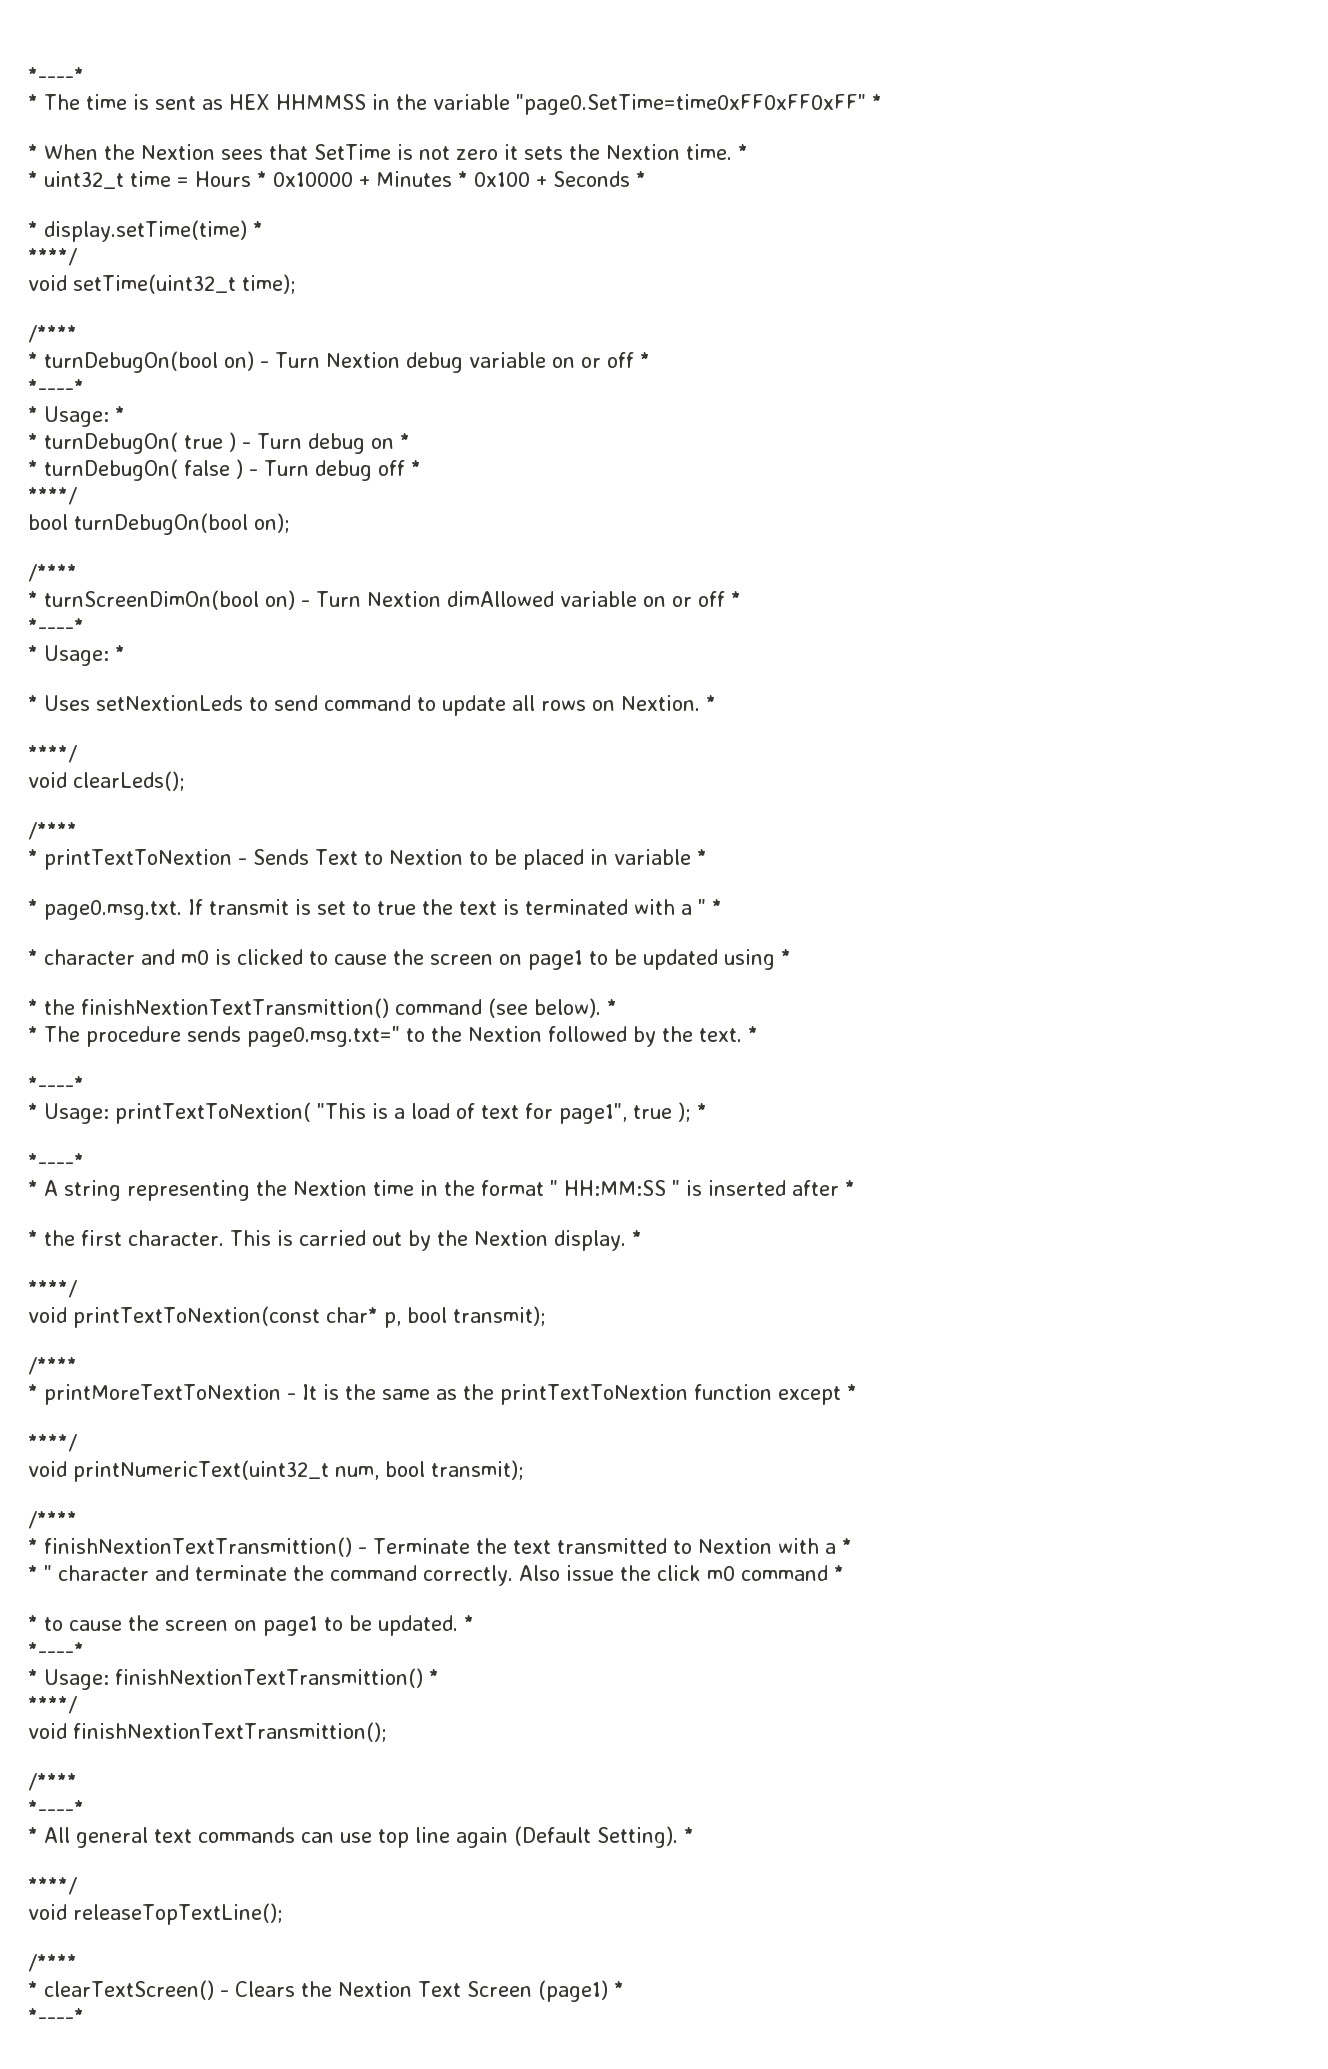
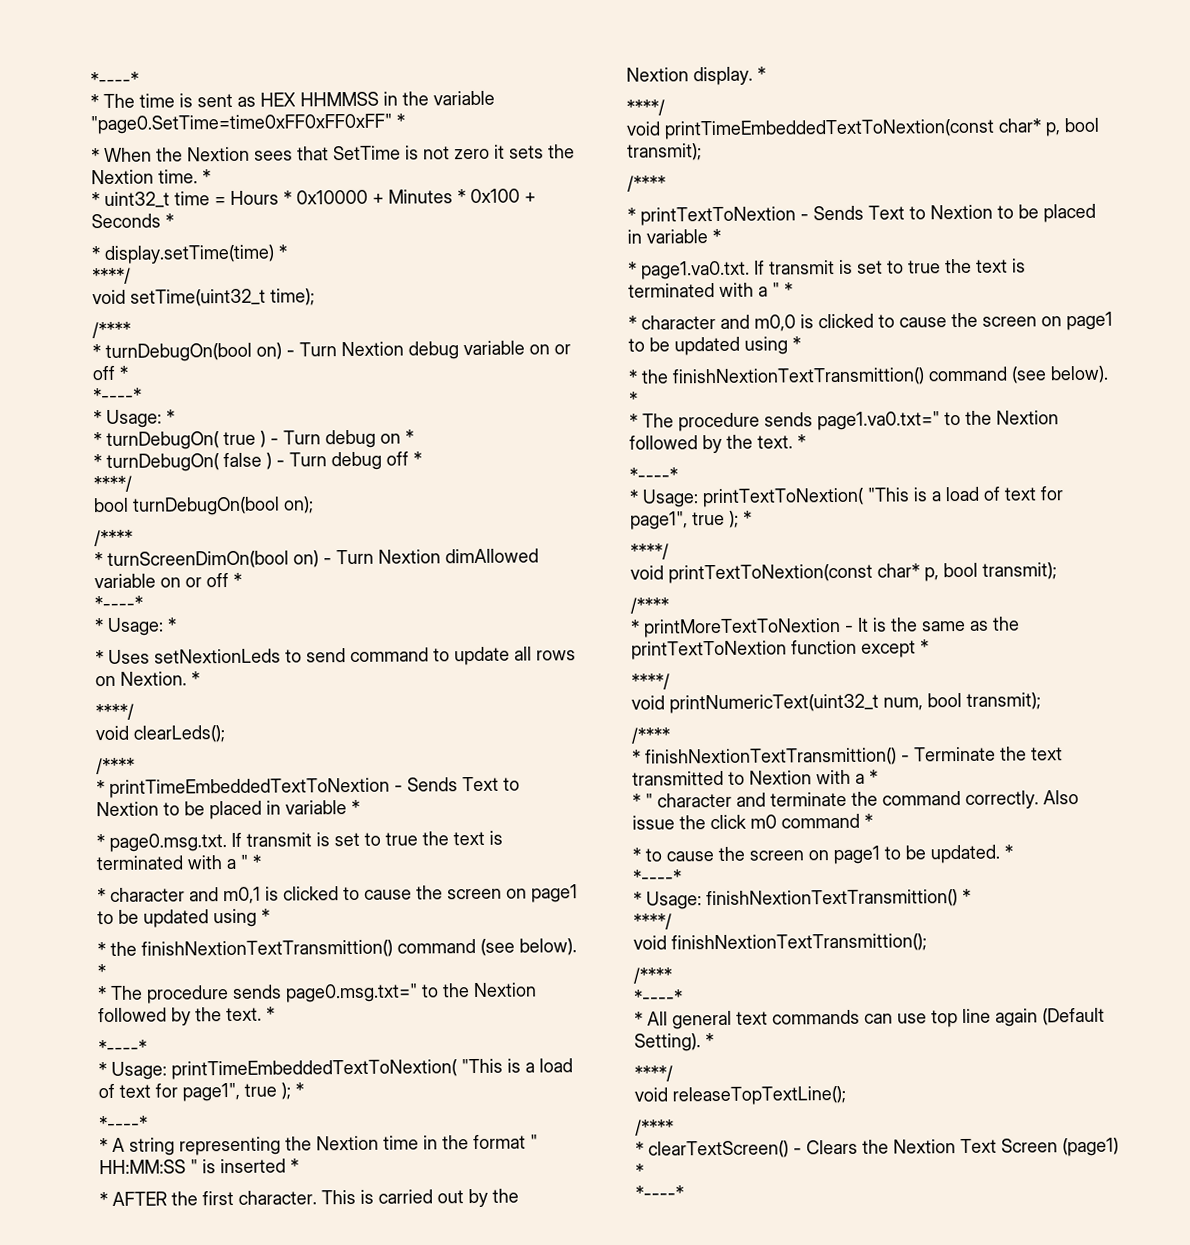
[44,849,232,870] printTextToNextion -> [109,777,390,798] printTimeEmbeddedTextToNextion
[181,950,209,965] m0 -> [223,886,261,905] m0,1
[115,1102,311,1124] printTextToNextion( -> [171,1059,457,1080] printTimeEmbeddedTextToNextion(
[792,1180,855,1196] [28,1230,38,1246] after * // * -> [290,1158,299,1173] [99,1191,167,1207] * // * AFTER
(77, 1289) none -> [626,117,1099,140] [627,143,702,161] [627,175,666,192] [627,203,1096,226] [627,228,721,244] [628,258,1026,280] [628,282,793,298] [628,311,1113,332] [628,336,801,356] [628,365,1109,387] [629,391,638,406] [629,410,1059,432] [629,434,806,454] [629,467,678,482] [629,486,1064,508] [630,510,752,530] [630,543,669,560] // void printTimeEmbeddedTextToNextion(const char* p, bool transmit); // /**** // * printTextToNextion - Sends Text to Nextion to be placed in variable * // * page1.va0.txt. If transmit is set to true the text is terminated with a " * // * character and m0,0 is clicked to cause the screen on page1 to be updated using * // * the finishNextionTextTransmittion() command (see below). * // * The procedure sends page1.va0.txt=" to the Nextion followed by the text. * // *----* // * Usage: printTextToNextion( "This is a load of text for page1", true ); * // ****/

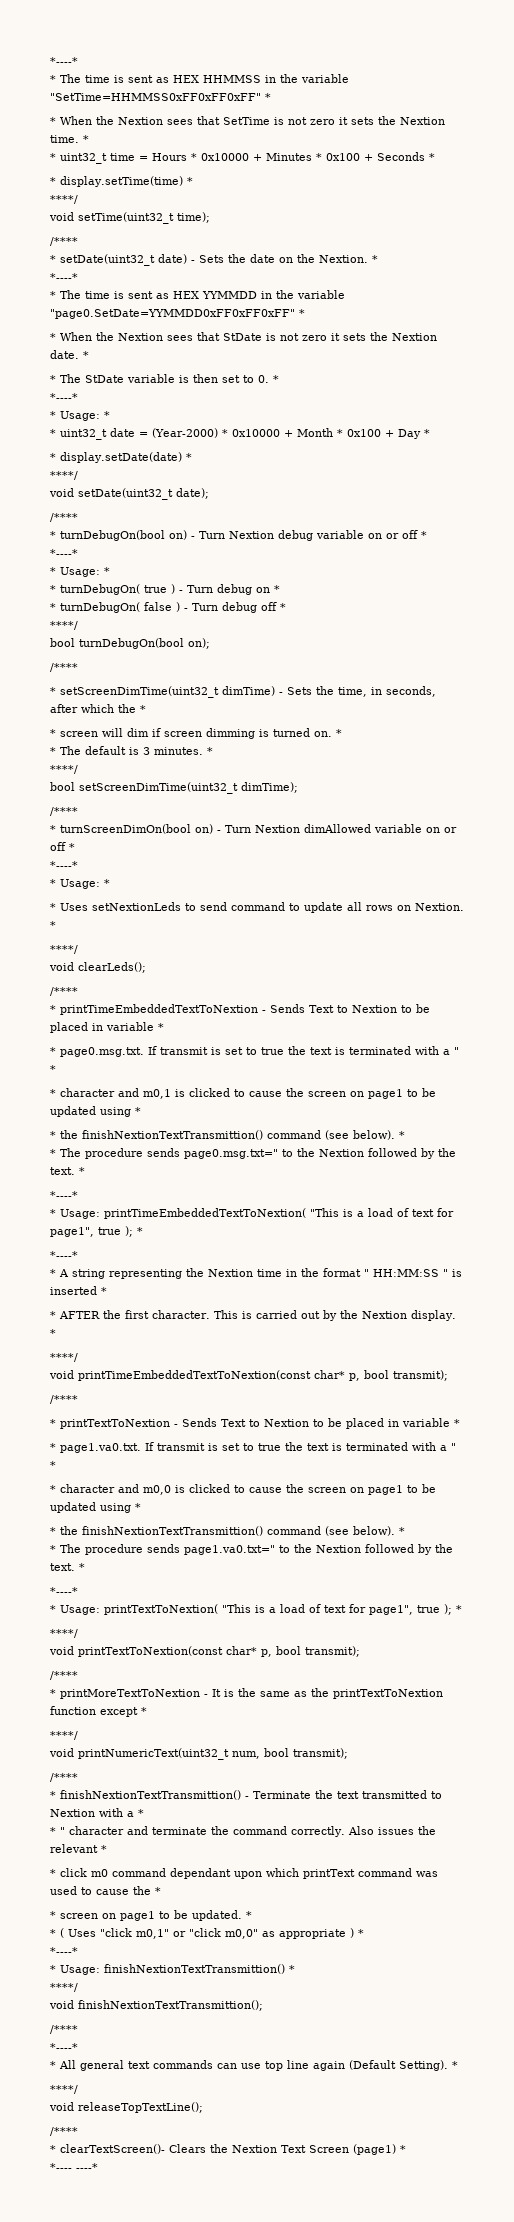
[90,113,392,135] "page0.SetTime=time0xFF0xFF0xFF" -> [50,93,261,101] "SetTime=HHMMSS0xFF0xFF0xFF"
(131, 330) none -> [50,254,378,266] [50,273,78,281] [50,290,345,299] [50,309,305,319] [50,332,437,341] [50,350,89,359] [50,374,279,383] [50,393,78,401] [50,411,110,421] [50,428,430,440] [50,452,192,463] [50,471,78,480] [49,488,209,500] [50,513,78,522] // * setDate(uint32_t date) - Sets the date on the Nextion. * // *----* // * The time is sent as HEX YYMMDD in the variable "page0.SetDate=YYMMDD0xFF0xFF0xFF" * // * When the Nextion sees that StDate is not zero it sets the Nextion date. * // * The StDate variable is then set to 0. * // *----* // * Usage: * // * uint32_t date = (Year-2000) * 0x10000 + Month * 0x100 + Day * // * display.setDate(date) * // ****/ // void setDate(uint32_t date); // /****
(133, 538) none -> [50,686,436,698] [50,704,146,713] [50,728,342,739] [50,746,213,755] [50,765,78,774] [50,782,298,794] [50,807,78,816] // * setScreenDimTime(uint32_t dimTime) - Sets the time, in seconds, after which the * // * screen will dim if screen dimming is turned on. * // * The default is 3 minutes. * // ****/ // bool setScreenDimTime(uint32_t dimTime); // /****
[632,813,873,830] [632,846,745,862] issue the click m0 command * // * to cause the -> [377,1826,436,1835] [50,1844,107,1853] [50,1868,438,1879] [50,1886,161,1895] [50,1911,56,1919] issues the relevant * // * click m0 command dependant upon which printText command was used to cause the * // *
(1013, 851) none -> [50,1928,364,1939] // * ( Uses "click m0,1" or "click m0,0" as appropriate ) *
[648,1140,802,1159] clearTextScreen() - -> [60,2144,165,2154] clearTextScreen()-
[635,1185,684,1200] *----* -> [50,2163,98,2171] *---- ----*

